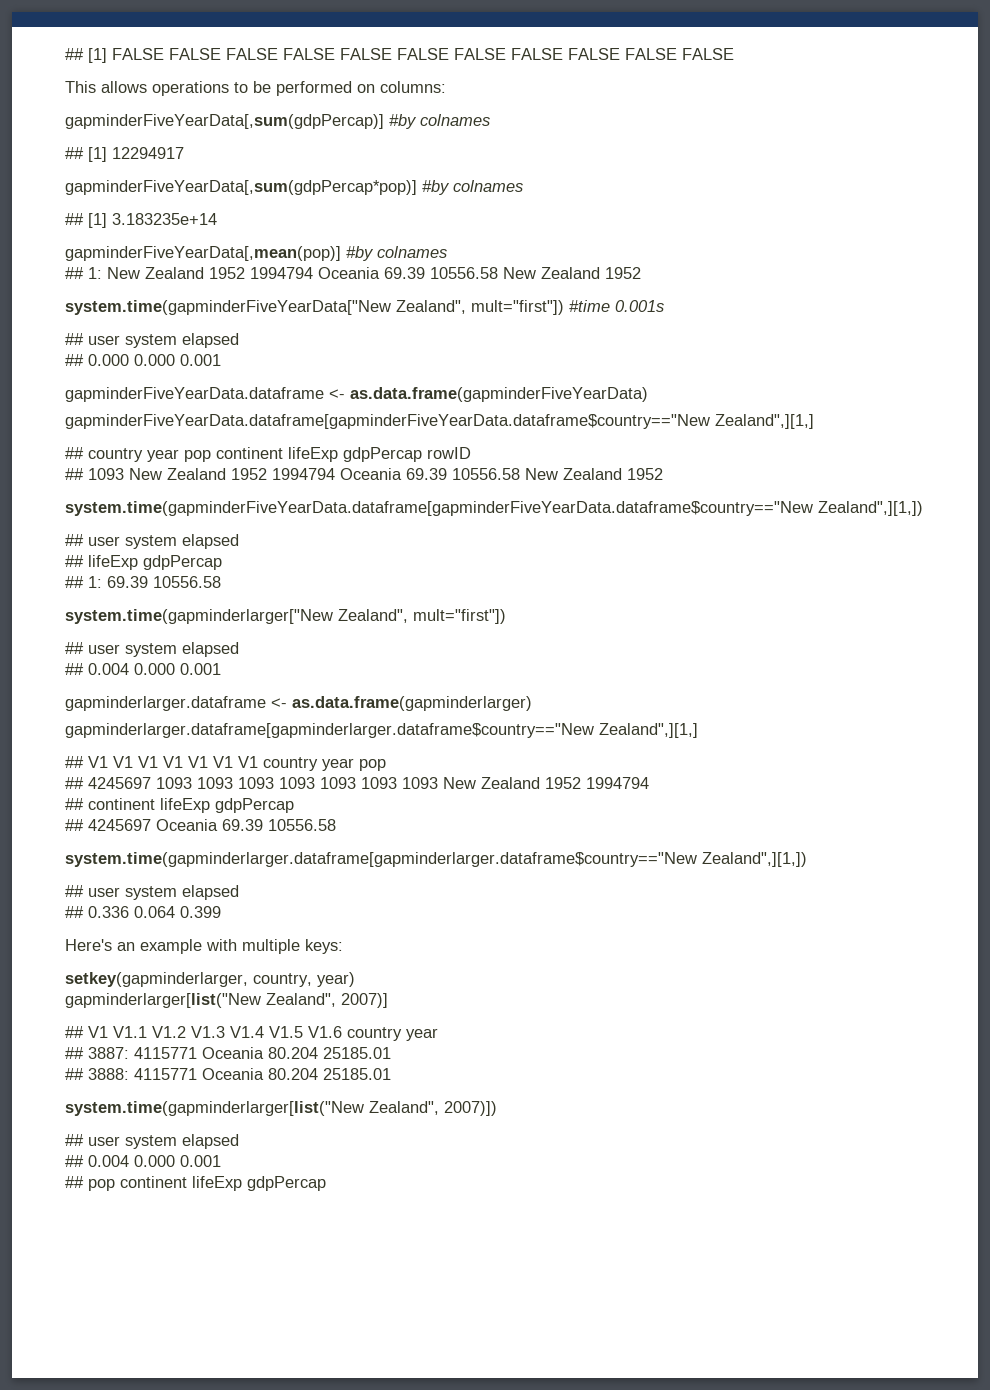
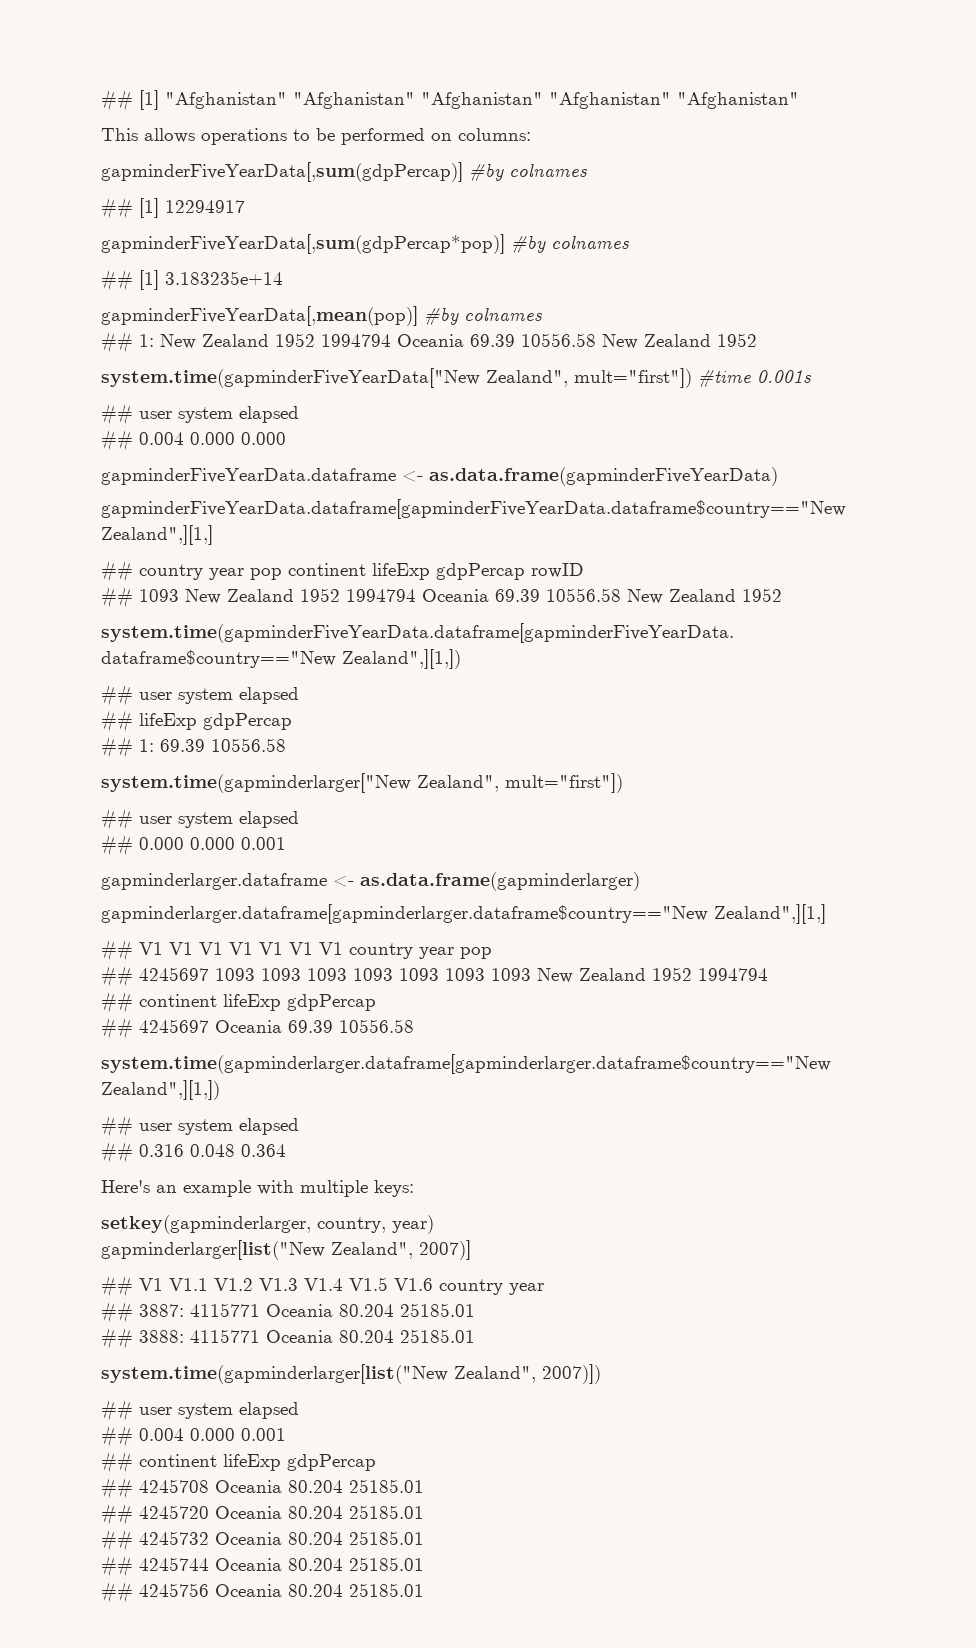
[65,48,734,63] ## [1] FALSE FALSE FALSE FALSE FALSE FALSE FALSE FALSE FALSE FALSE FALSE -> [101,90,799,111] ## [1] "Afghanistan" "Afghanistan" "Afghanistan" "Afghanistan" "Afghanistan"
[88,354,221,366] 0.000 0.000 0.001 -> [139,432,286,445] 0.004 0.000 0.000
[88,663,129,675] 0.004 -> [139,837,184,850] 0.000
[88,906,221,918] 0.336 0.064 0.399 -> [139,1144,286,1157] 0.316 0.048 0.364
[88,1176,326,1191] pop continent lifeExp gdpPercap -> [139,1454,376,1471] [101,1478,424,1499] [101,1504,424,1525] [101,1530,424,1551] [101,1556,424,1577] [101,1582,424,1603] continent lifeExp gdpPercap // ## 4245708 Oceania 80.204 25185.01 // ## 4245720 Oceania 80.204 25185.01 // ## 4245732 Oceania 80.204 25185.01 // ## 4245744 Oceania 80.204 25185.01 // ## 4245756 Oceania 80.204 25185.01

